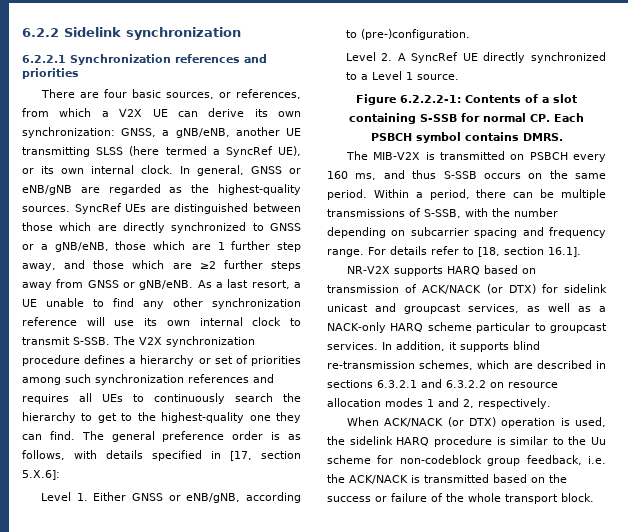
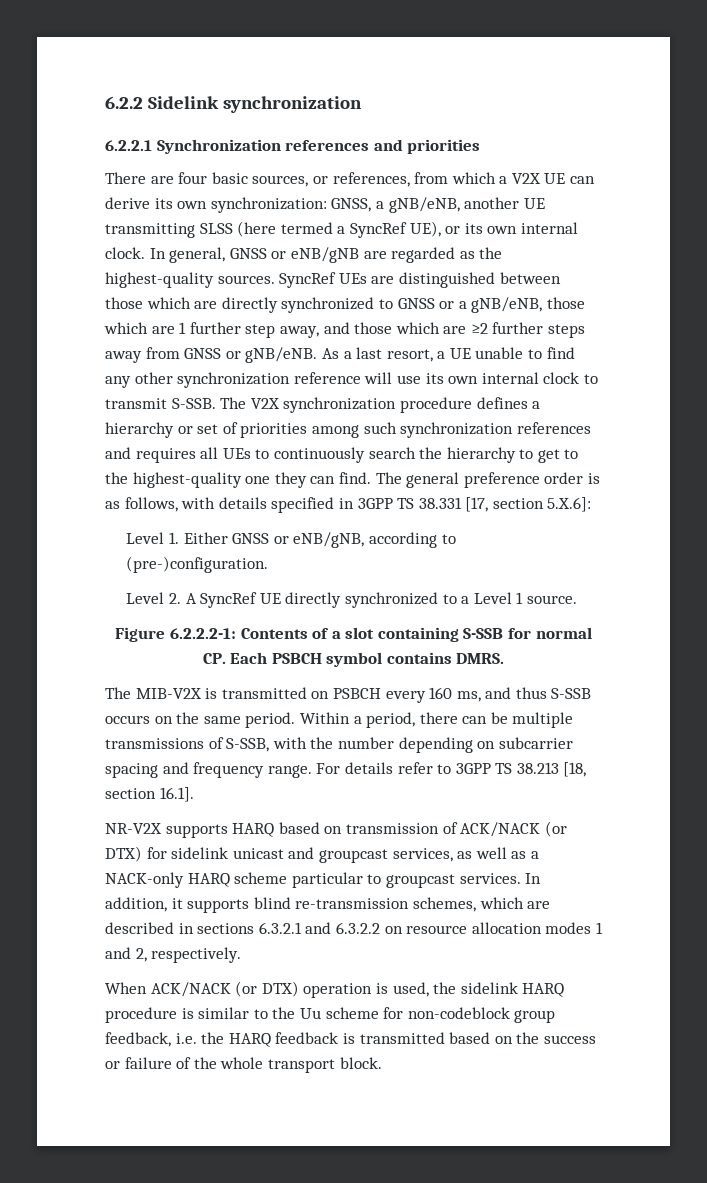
(221, 455) none -> [357,497,462,509] 3GPP TS 38.331
(474, 251) none -> [455,762,559,774] 3GPP TS 38.213
[349,475,408,484] ACK/NACK -> [228,1032,339,1047] HARQ feedback

